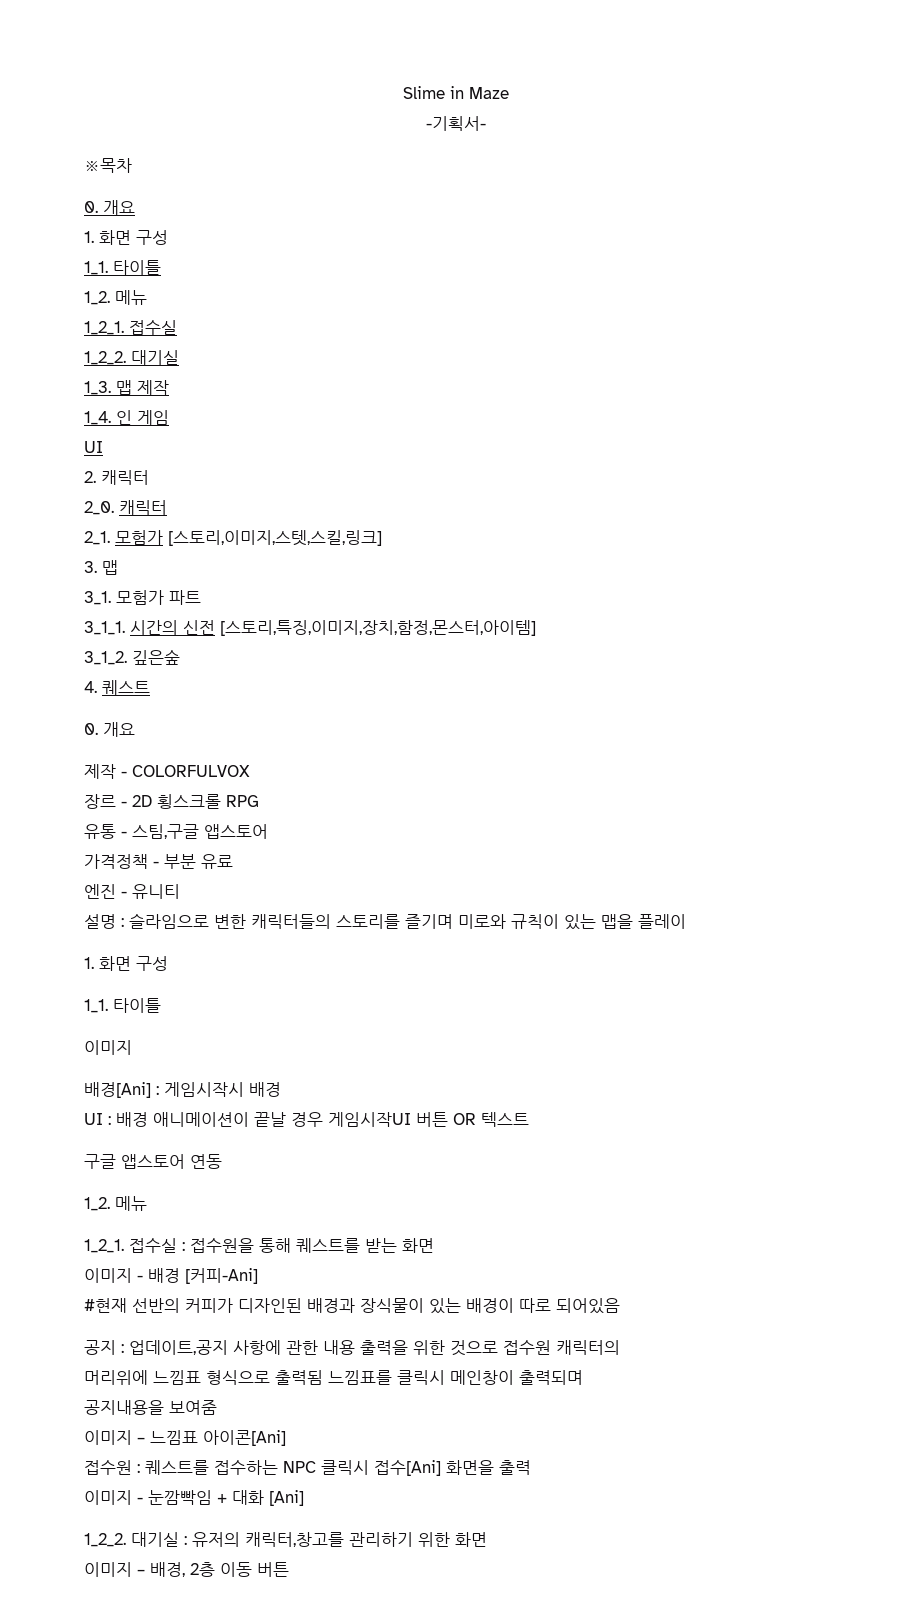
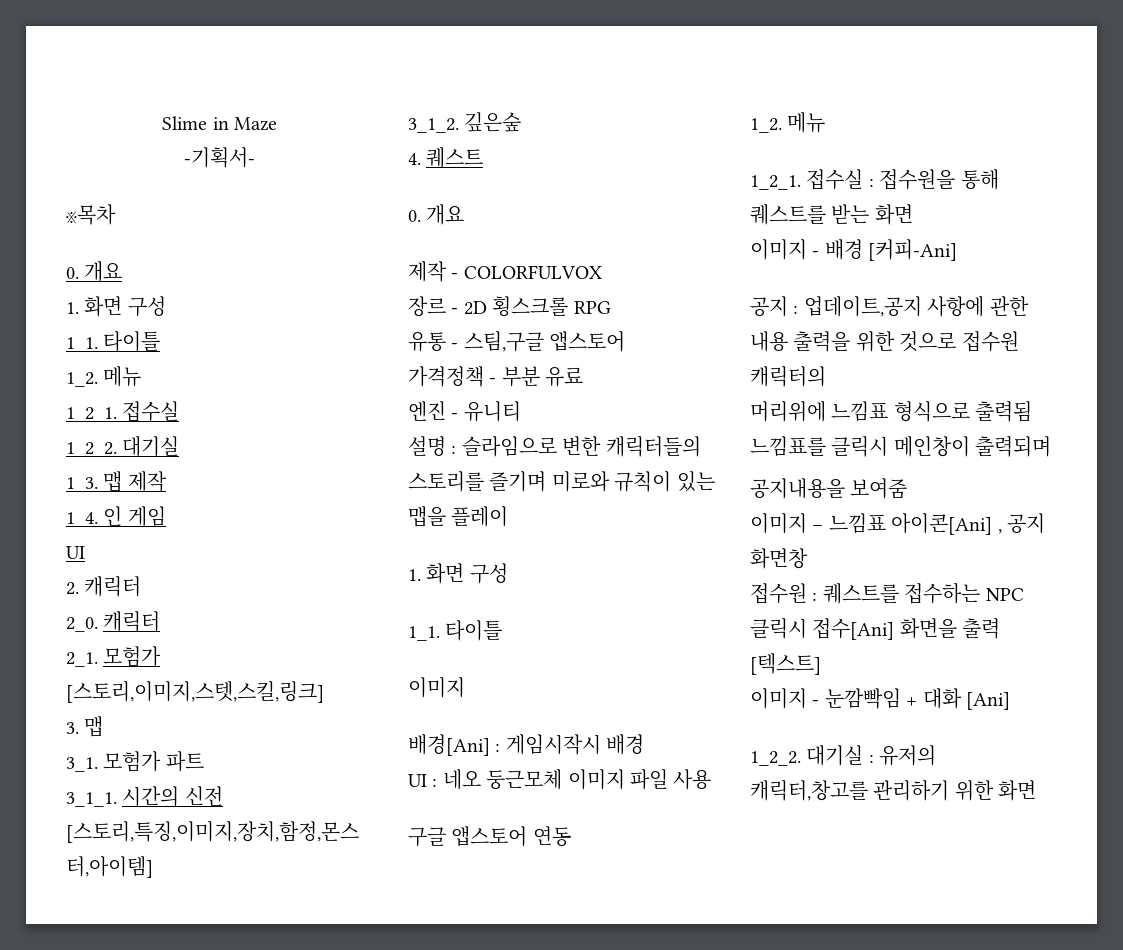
[116,1112,529,1127] 배경 애니메이션이 끝날 경우 게임시작UI 버튼 OR 텍스트 -> [442,769,712,790] 네오 둥근모체 이미지 파일 사용
[84,1298,620,1314] // #현재 선반의 커피가 디자인된 배경과 장식물이 있는 배경이 따로 되어있음 -> (958, 250) none
(286, 1438) none -> [997,513,1045,534] [750,548,808,569] , 공지 화면창
(531, 1467) none -> [750,653,821,675] [텍스트]
[84,1562,289,1577] // 이미지 – 배경, 2층 이동 버튼 -> (1037, 790) none

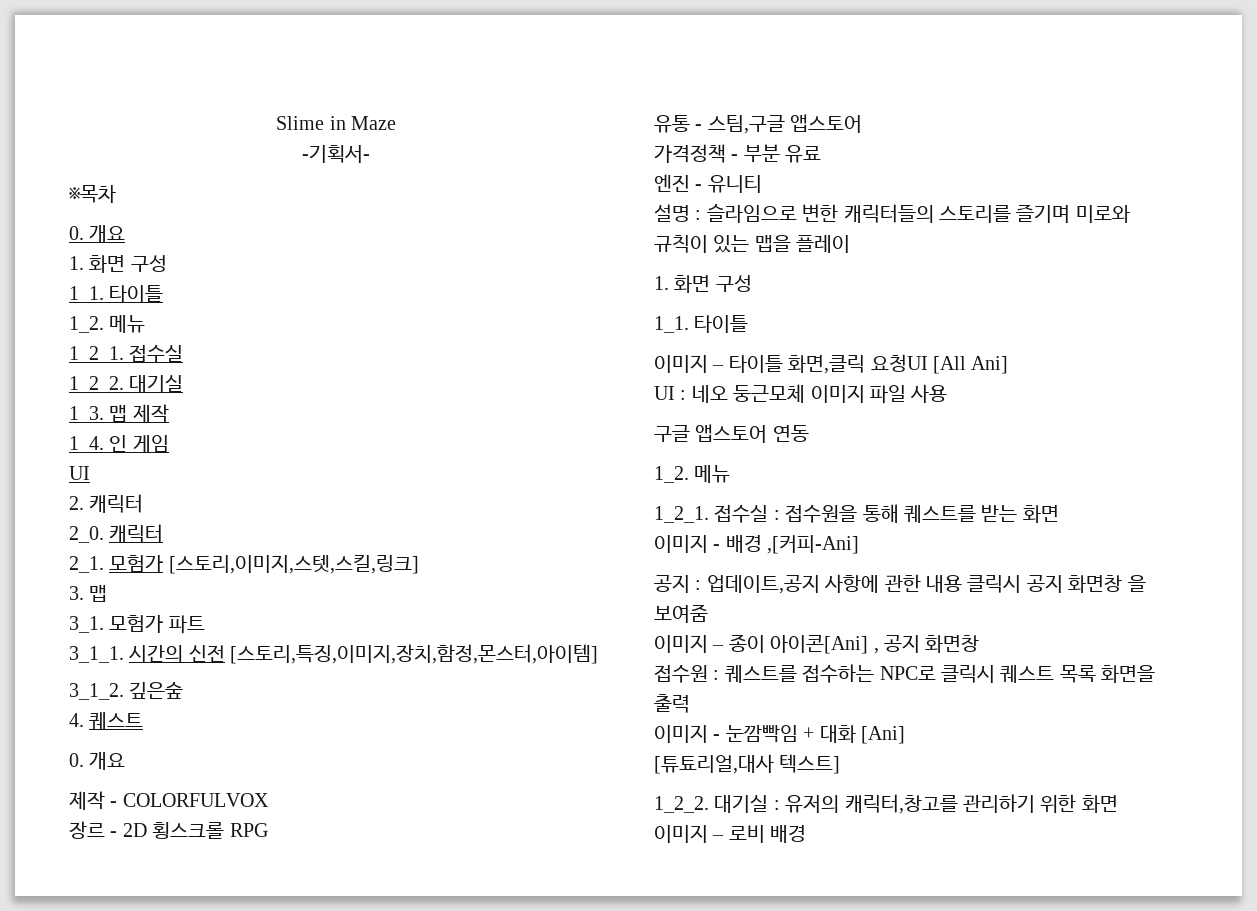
[408,734,645,756] // 배경[Ani] : 게임시작시 배경 -> [712,354,1009,374] – 타이틀 화면,클릭 요청UI [All Ani]
[868,239,958,261] [커피-Ani] -> [767,535,860,554] ,[커피-Ani]
[793,331,1019,352] [750,366,826,387] [750,401,1033,422] [750,436,1052,457] [750,478,845,499] 출력을 위한 것으로 접수원 캐릭터의 // 머리위에 느낌표 형식으로 출력됨 느낌표를 클릭시 메인창이 출력되며 // 공지내용을 -> [967,575,1146,593] 클릭시 공지 화면창 을
[828,513,886,533] 느낌표 -> [728,634,765,653] 종이
[985,588,1024,601] [750,618,895,640] NPC 클릭시 접수[Ani] -> [879,665,1096,683] NPC로 클릭시 퀘스트 목록
[750,653,821,675] [텍스트] -> (690, 703) none
(1010, 701) none -> [654,754,841,774] // [튜툐리얼,대사 텍스트]
(1037, 790) none -> [654,825,807,843] // 이미지 – 로비 배경

